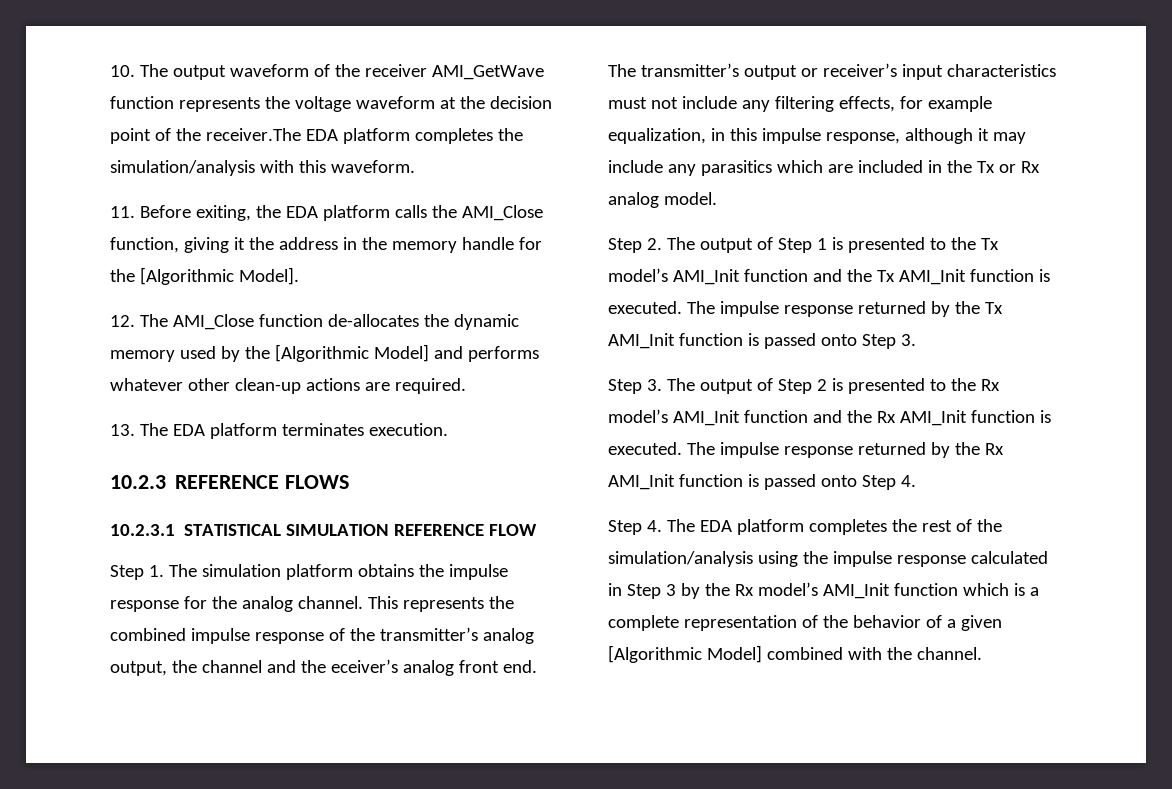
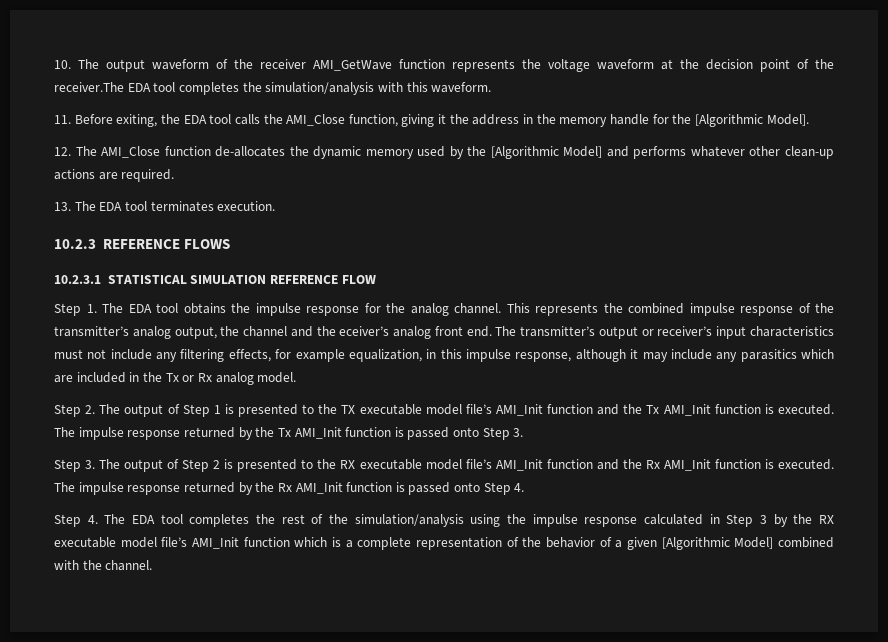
[342,128,410,144] platform -> [153,82,176,92] tool
[322,205,390,221] platform -> [209,114,232,124] tool
[209,423,277,439] platform -> [124,201,147,211] tool
[201,564,353,580] simulation platform -> [128,303,178,313] EDA tool
[980,238,999,250] [608,268,668,282] Tx model’s -> [341,404,492,415] TX executable model file’s
[980,379,1000,391] [608,409,668,423] Rx model’s -> [340,459,492,470] RX executable model file’s
[736,519,804,535] platform -> [160,514,183,524] tool
[734,582,818,596] Rx model’s -> [818,515,834,524] [54,537,188,548] RX executable model file’s

